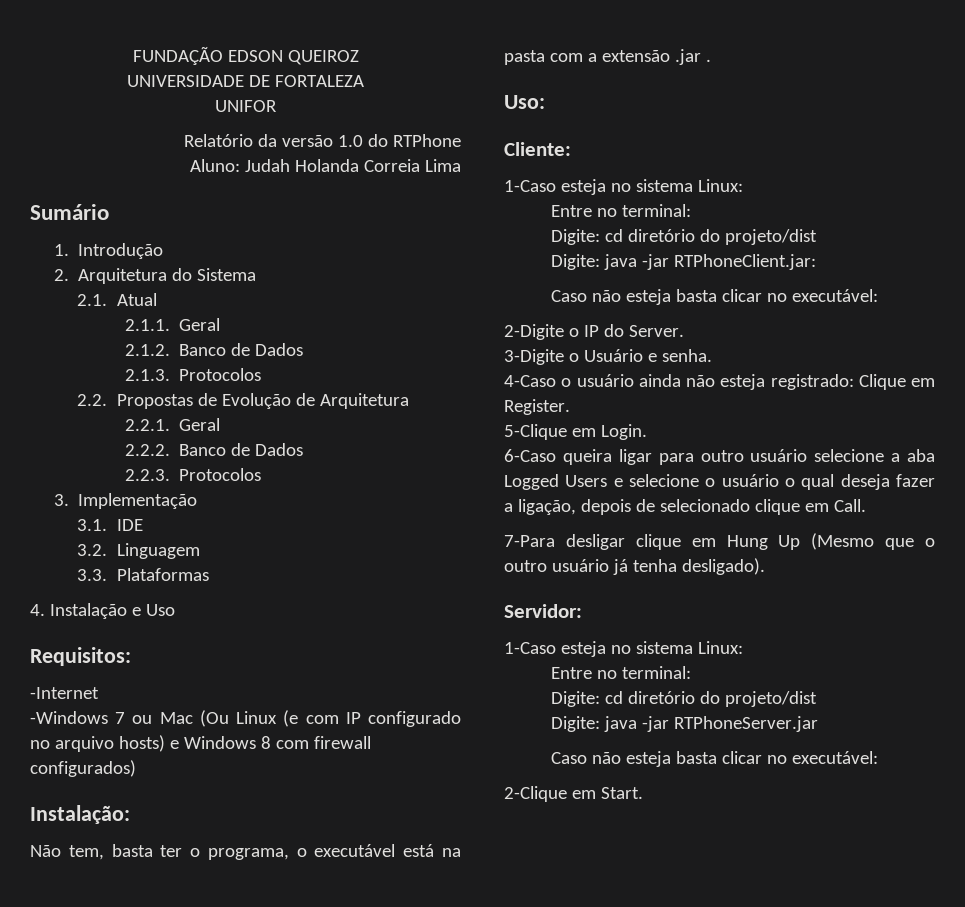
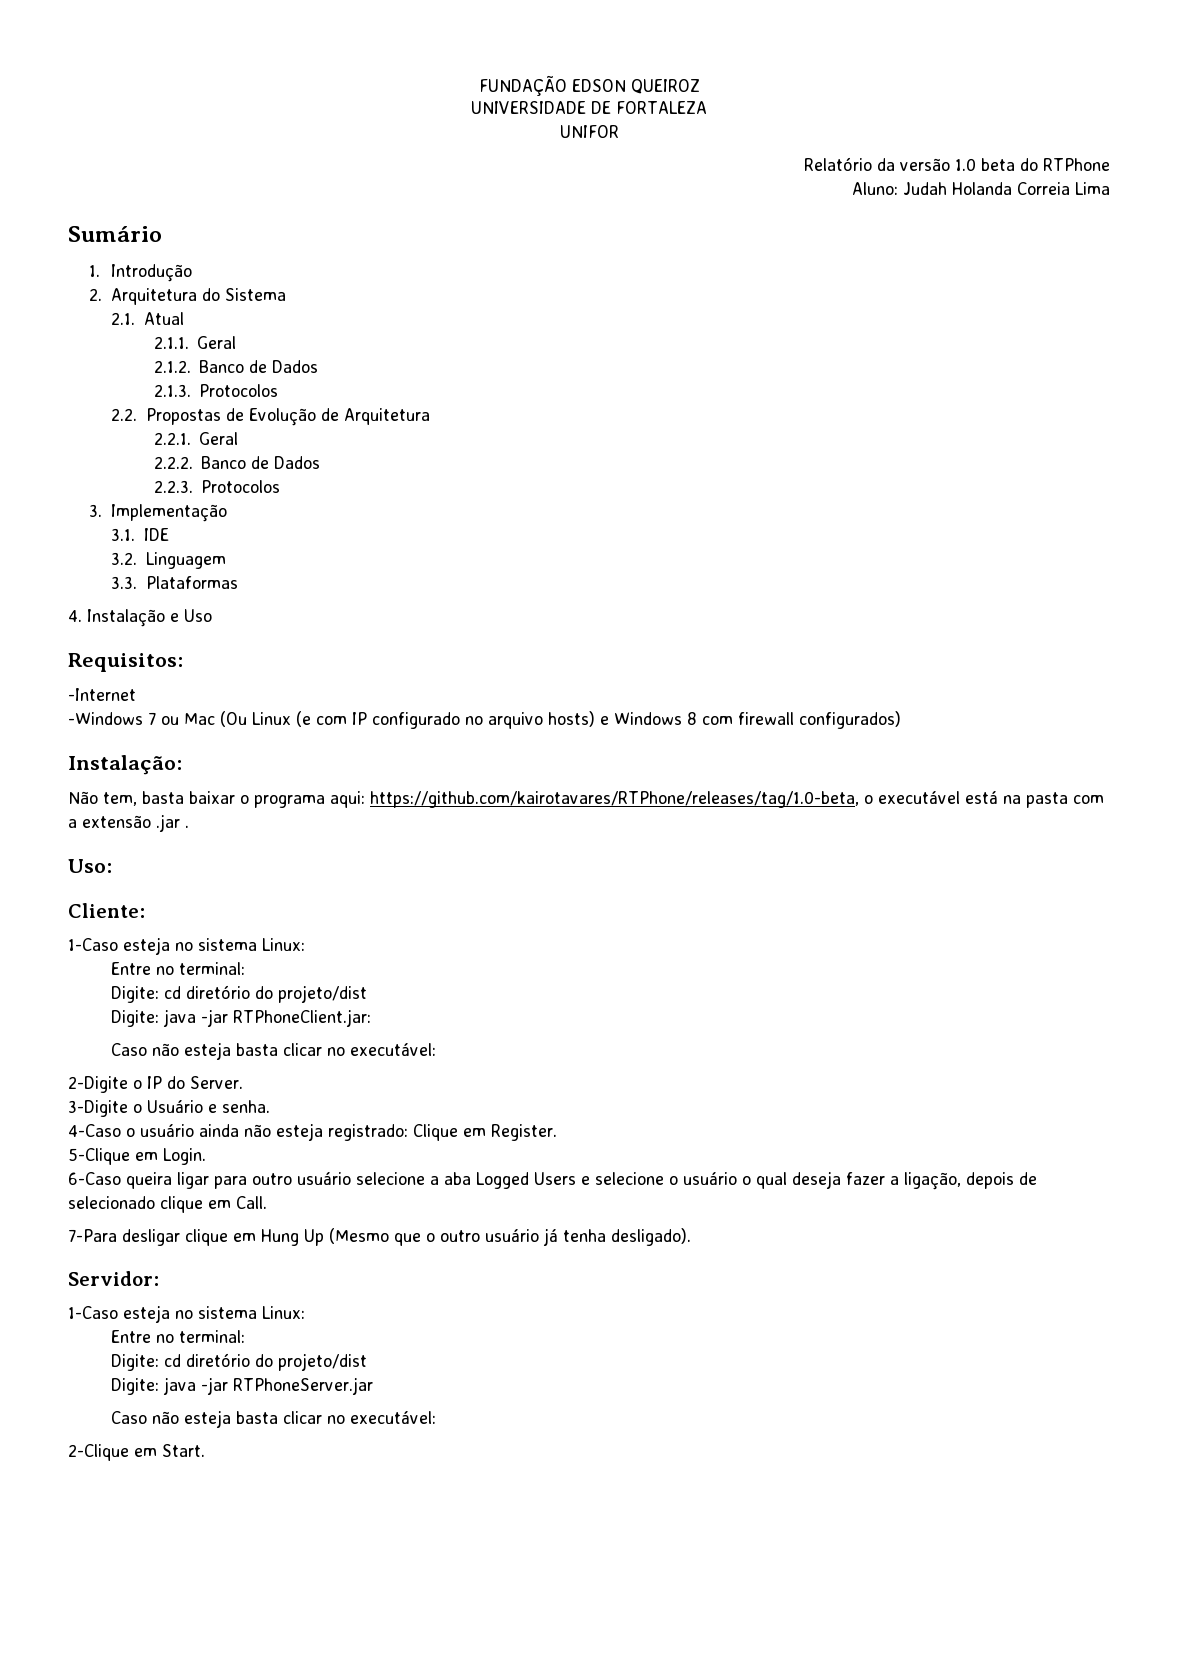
(364, 141) none -> [981,158,1015,171] beta
[160,845,289,860] ter o programa, -> [189,791,859,808] baixar o programa aqui: https://github.com/kairotavares/RTPhone/releases/tag/1.0-beta,

